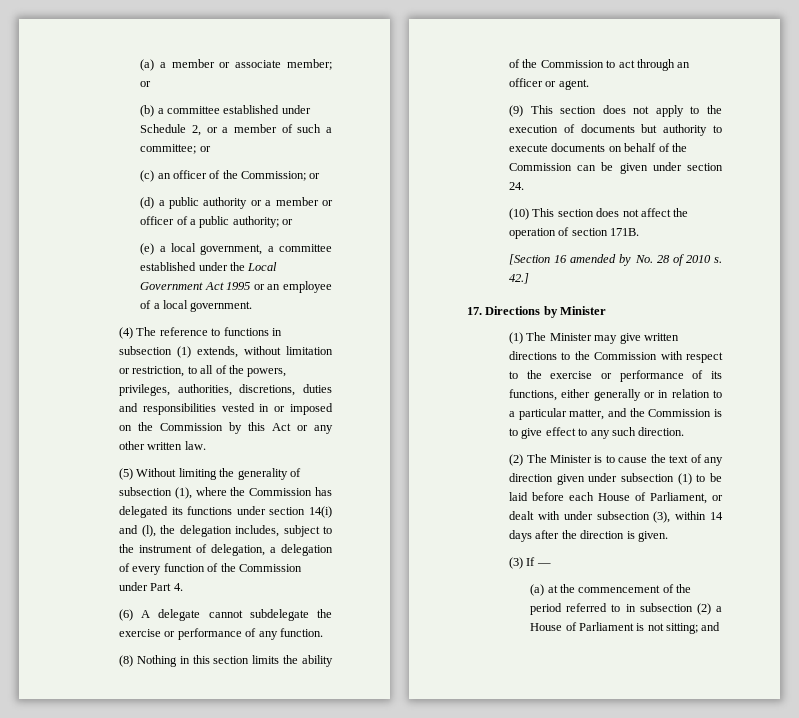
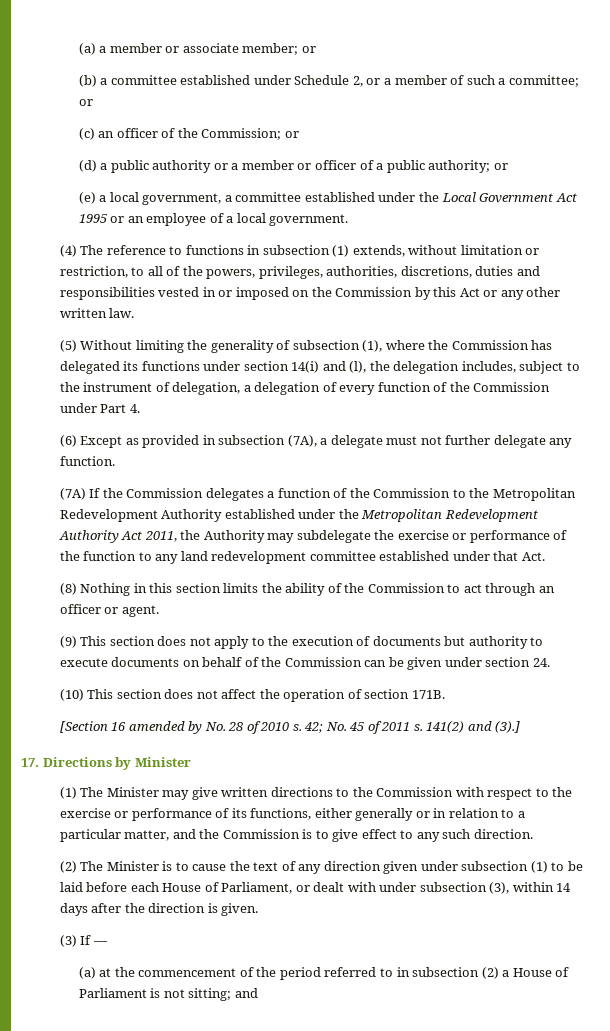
[141,609,243,621] A delegate cannot -> [80,435,573,448] [59,456,115,466] [59,488,576,501] [59,509,538,522] [58,530,295,543] Except as provided in subsection (7A), a delegate must not further delegate any function. // (7A) If the Commission delegates a function of the Commission to the Metropolitan Redevelopment Authority established under the Metropolitan Redevelopment Authority Act 2011, the Authority may
[258,628,323,640] any function. -> [59,551,545,564] the function to any land redevelopment committee established under that Act.
[509,273,530,284] 42.] -> [304,721,521,734] 42; No. 45 of 2011 s. 141(2) and (3).]

